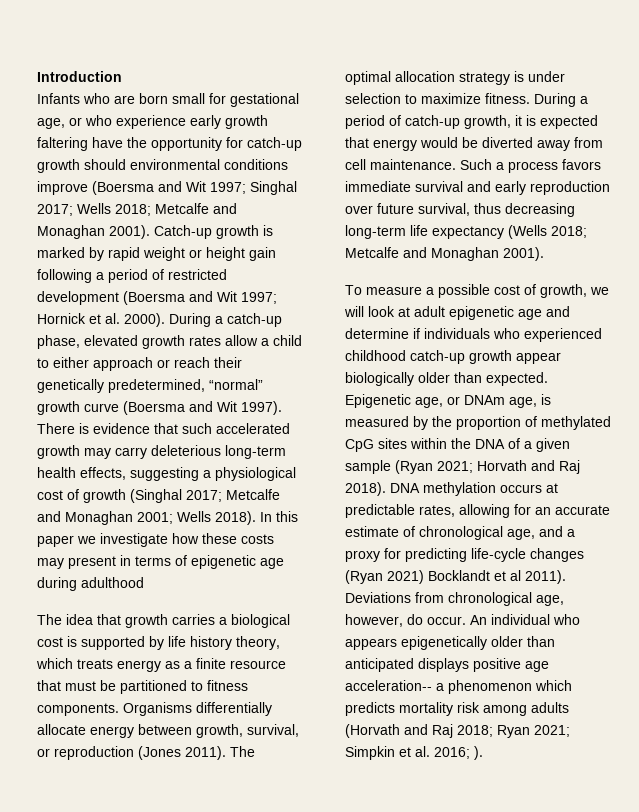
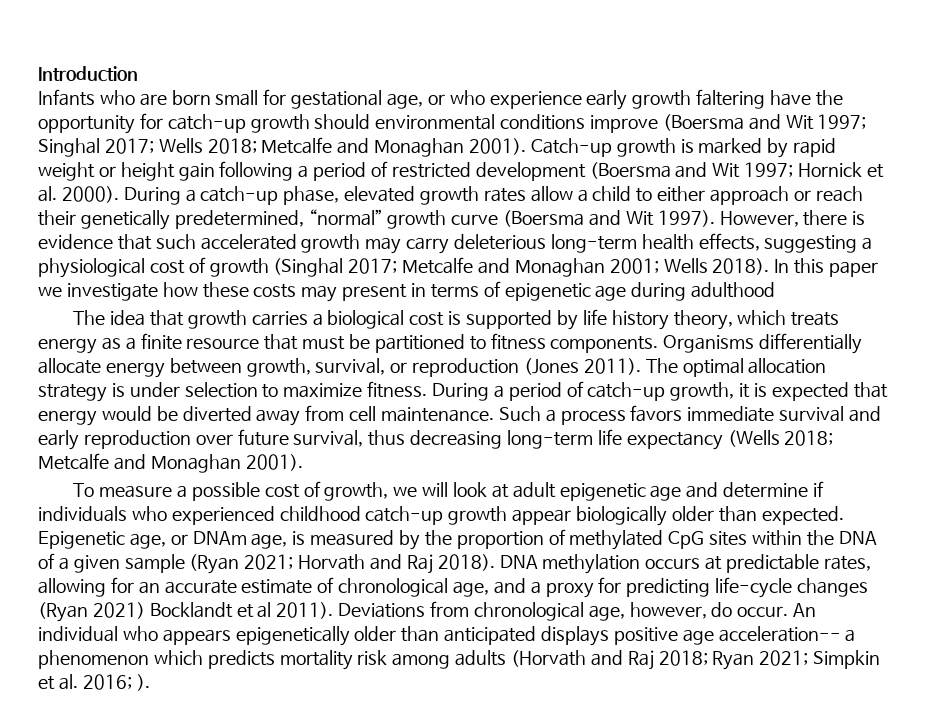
[37,423,75,434] There -> [719,210,848,227] However, there

